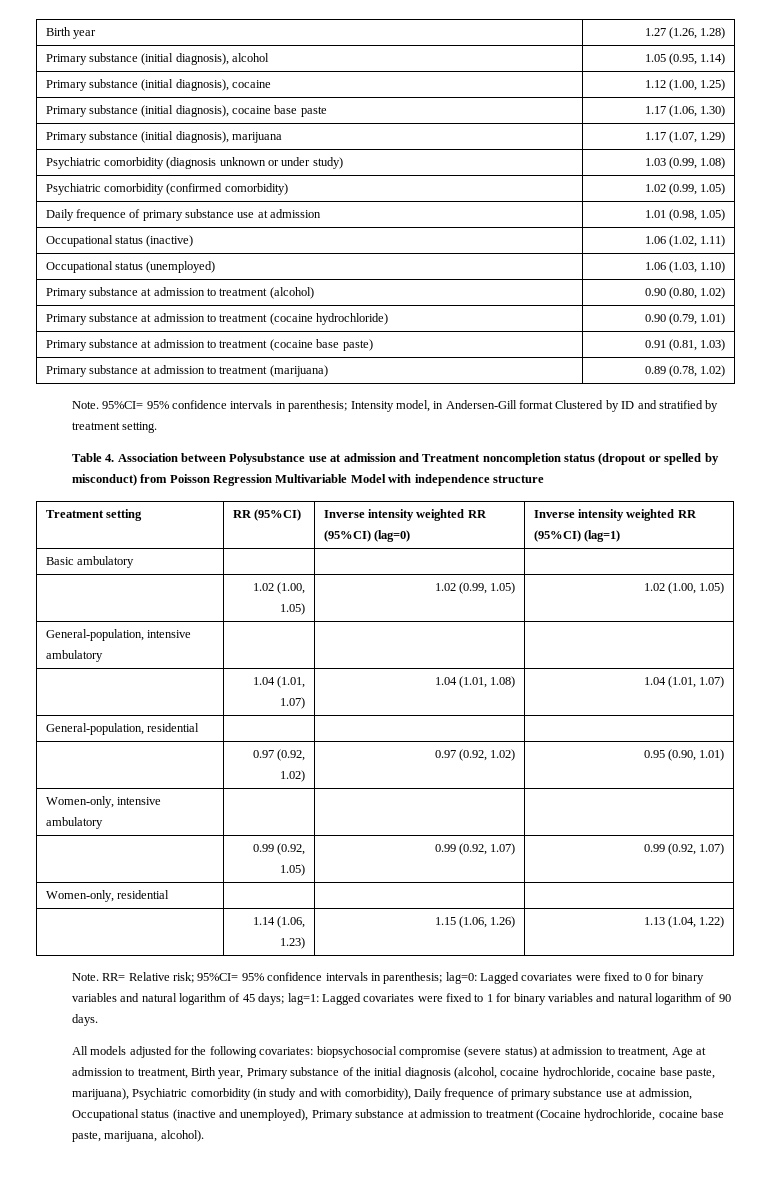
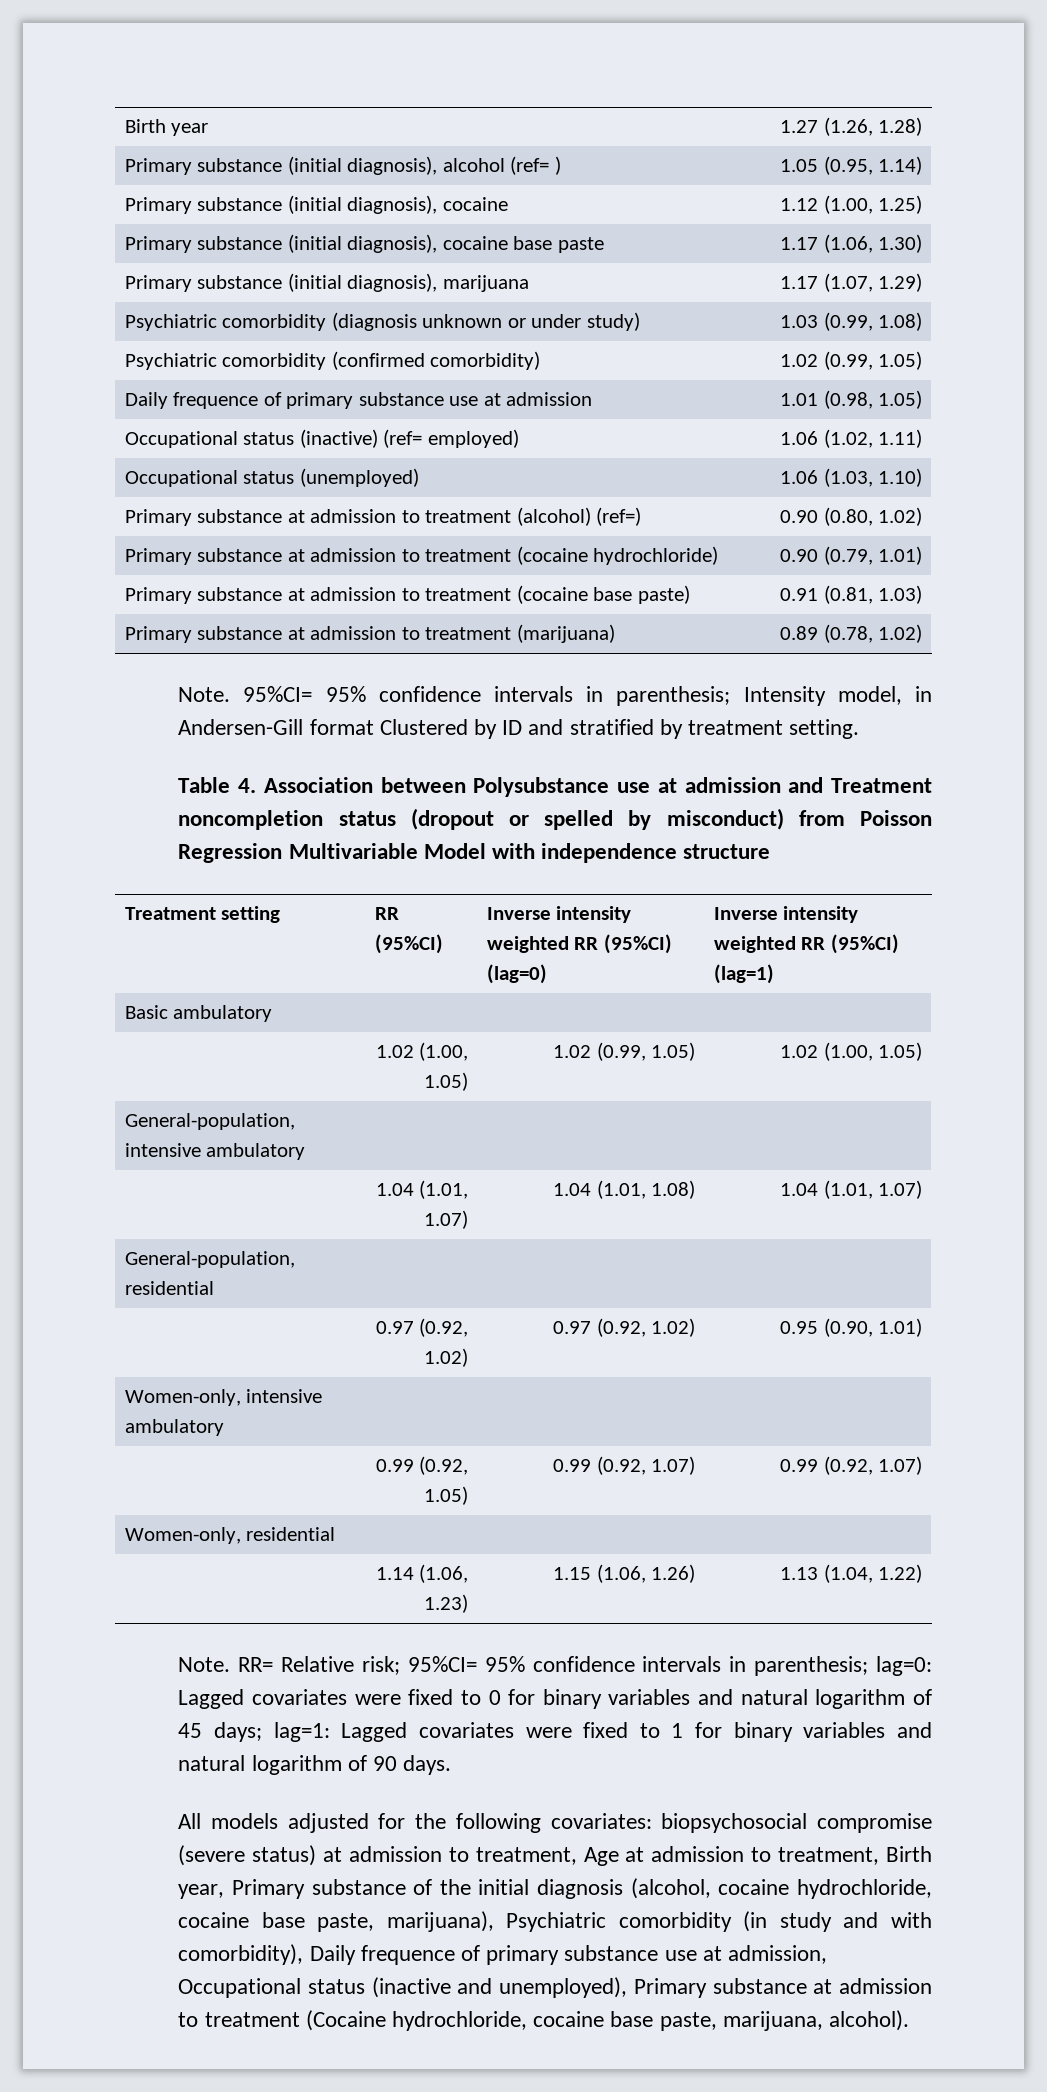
(270, 57) none -> [510,156,561,175] (ref= )
(194, 241) none -> [383,429,519,448] (ref= employed)
(314, 293) none -> [596,507,642,526] (ref=)

